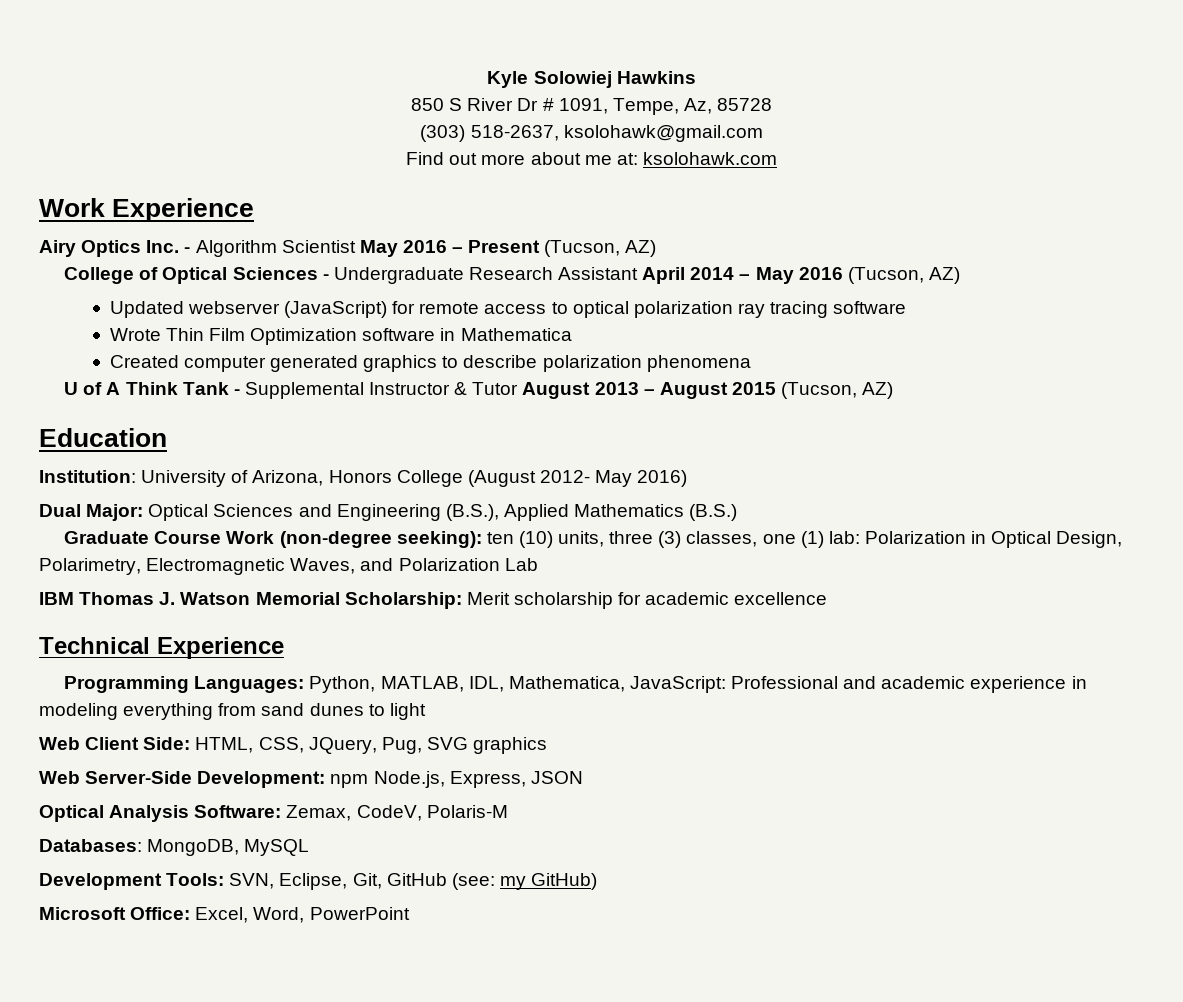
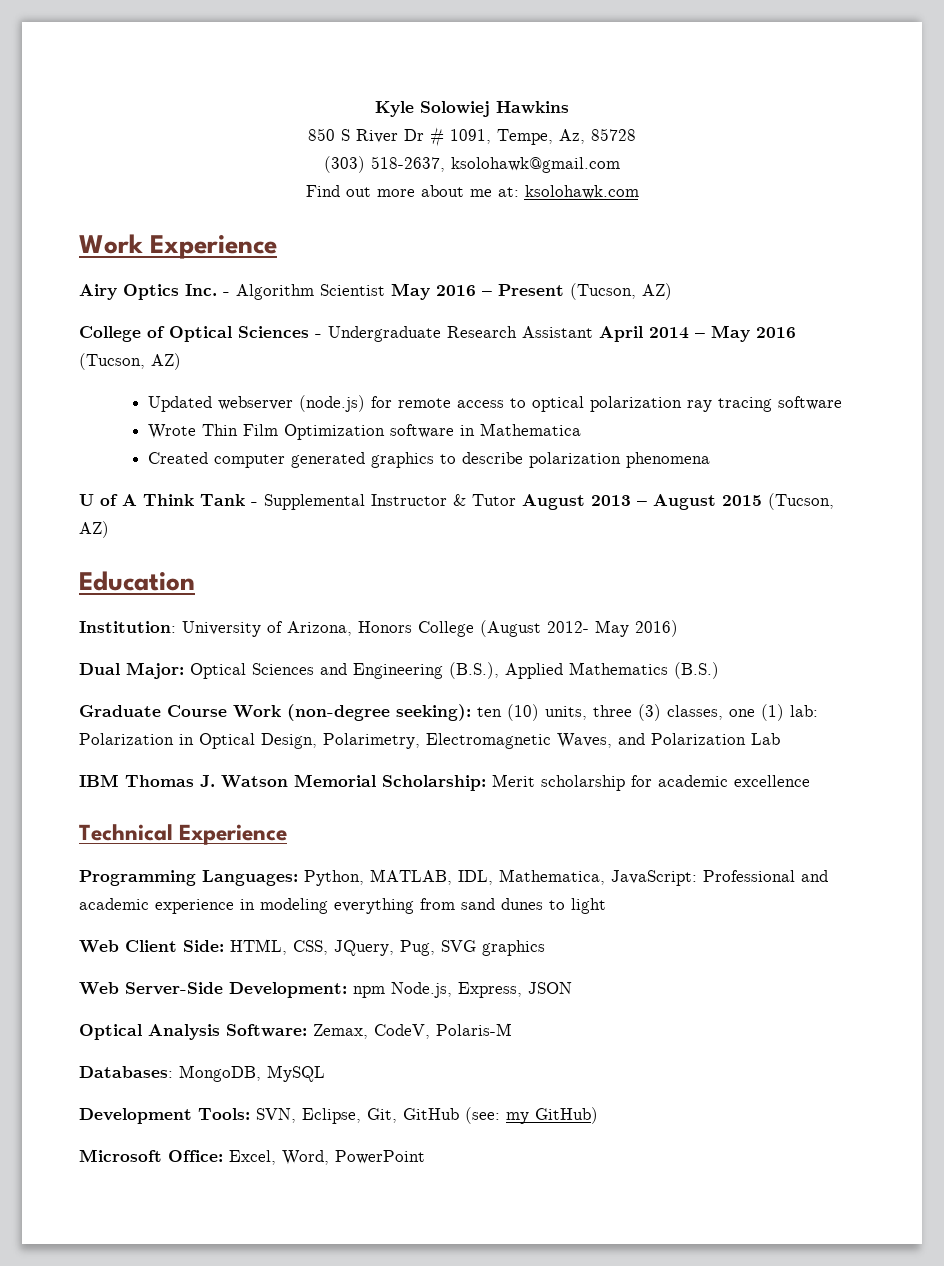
[284,301,388,318] (JavaScript) -> [298,395,365,412] (node.js)

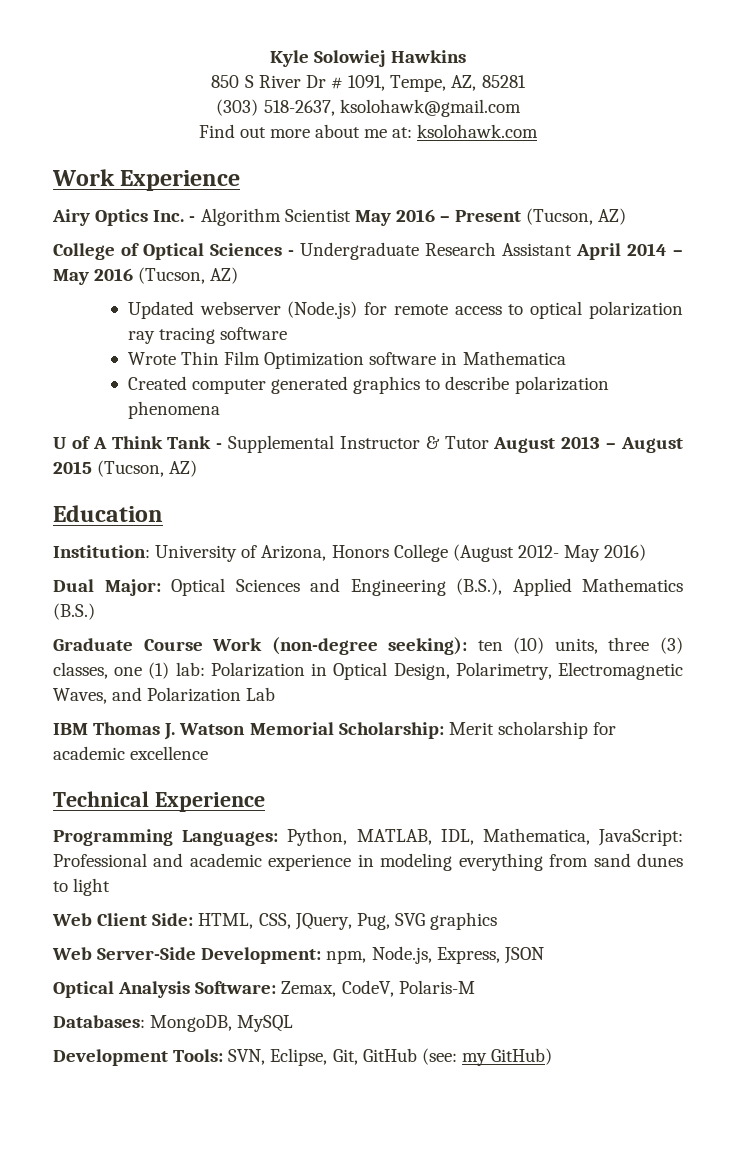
[559,128,636,144] Az, 85728 -> [451,75,526,91] AZ, 85281
[298,395,365,412] (node.js) -> [287,301,358,319] (Node.js)
[353,986,385,998] npm -> [326,950,367,964] npm,
[79,1149,425,1165] // Microsoft Office: Excel, Word, PowerPoint -> (553, 1056) none

